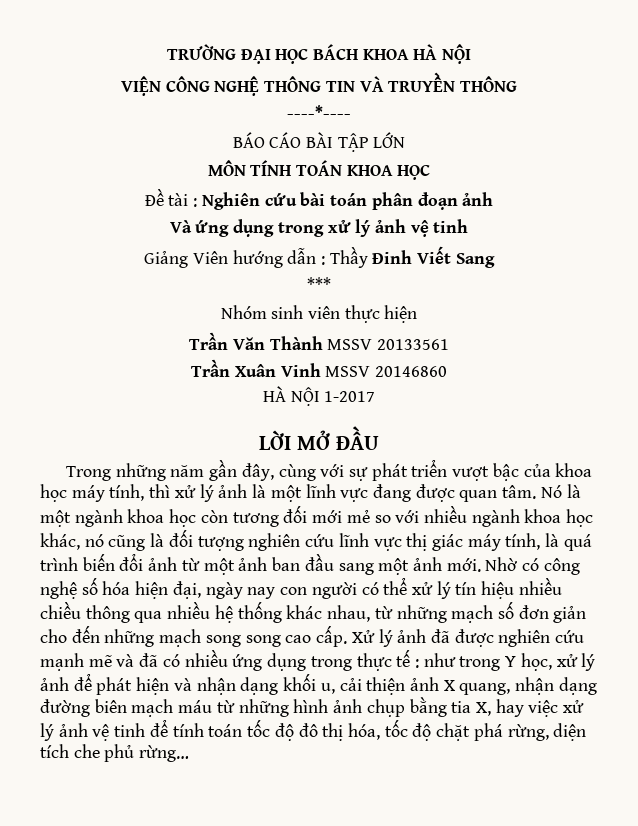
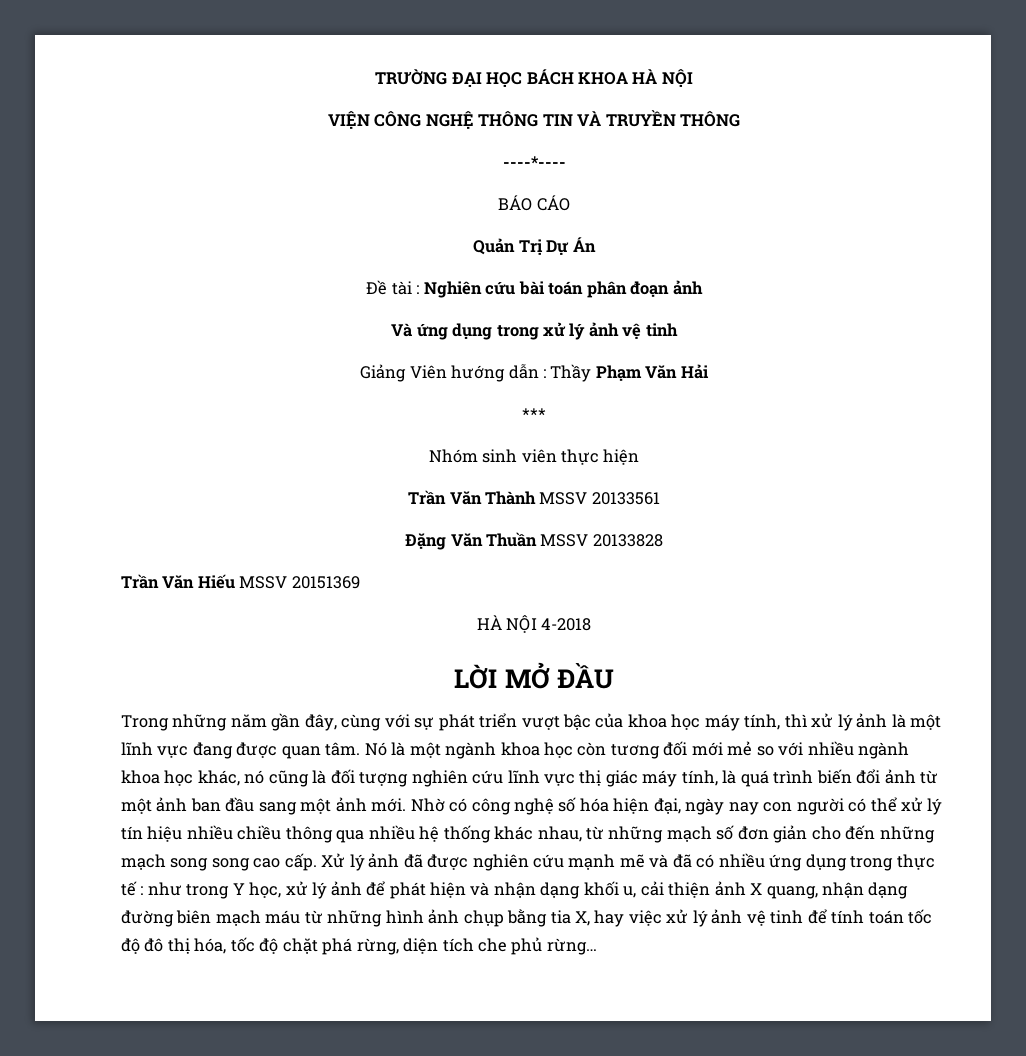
[306,132,406,152] [207,160,431,180] BÀI TẬP LỚN // MÔN TÍNH TOÁN KHOA HỌC -> [473,237,596,255] // Quản Trị Dự Án
[372,246,495,268] Đinh Viết Sang -> [595,364,709,381] Phạm Văn Hải
[191,359,447,377] [262,386,376,406] Trần Xuân Vinh MSSV 20146860 // HÀ NỘI 1-2017 -> [405,532,663,550] [121,574,360,589] [476,615,592,633] Đặng Văn Thuần MSSV 20133828 // Trần Văn Hiếu MSSV 20151369 // HÀ NỘI 4-2018

